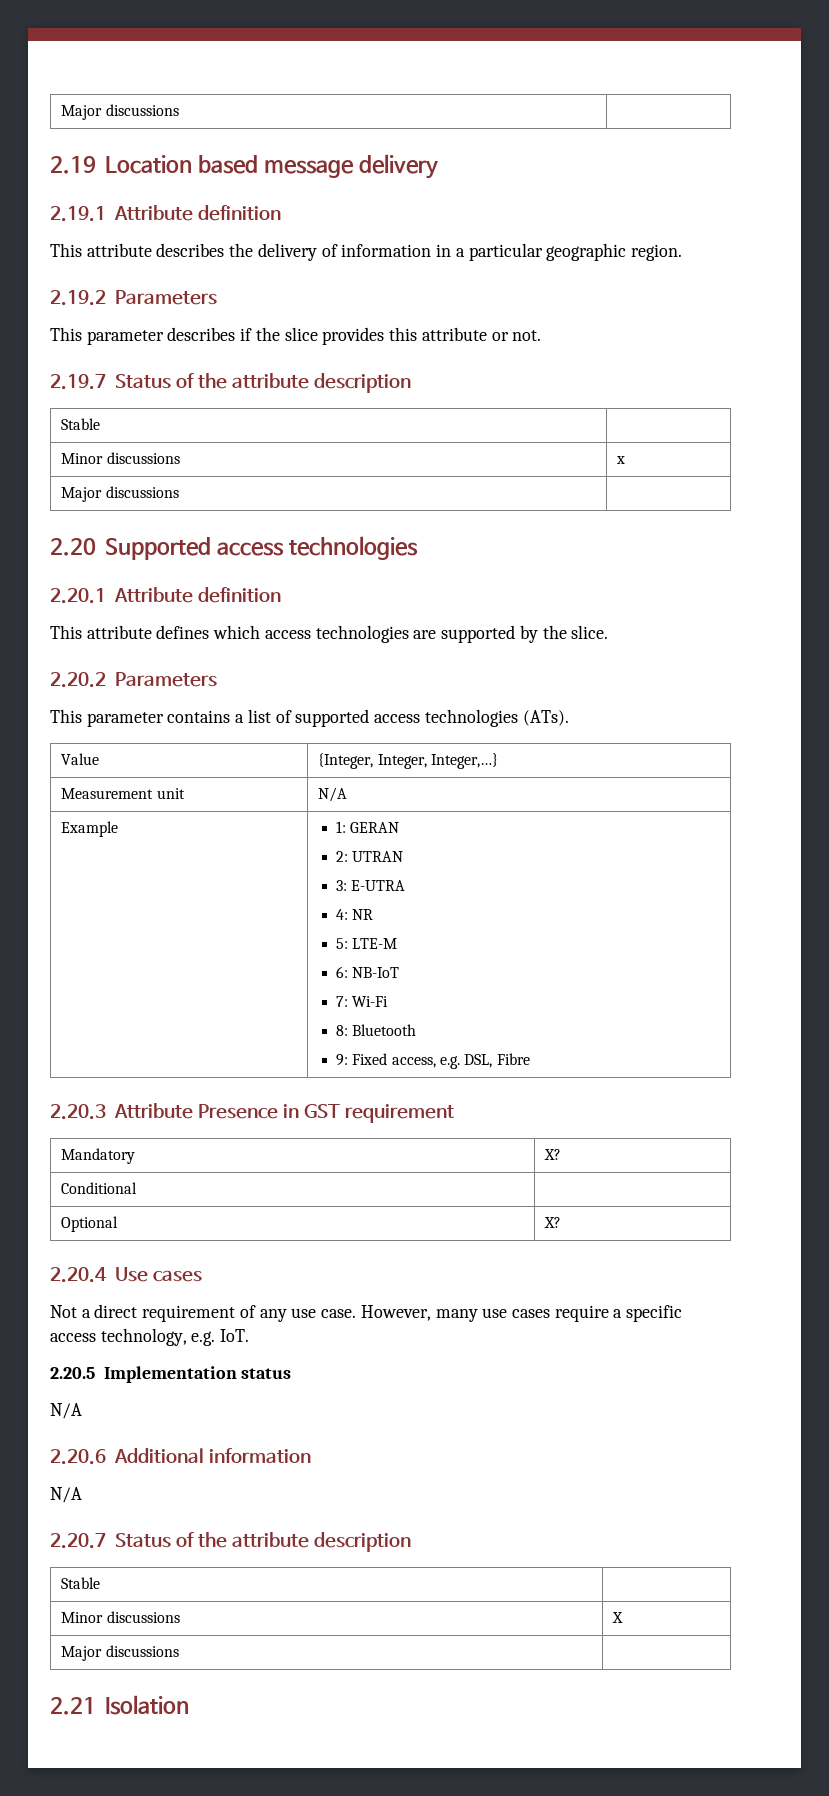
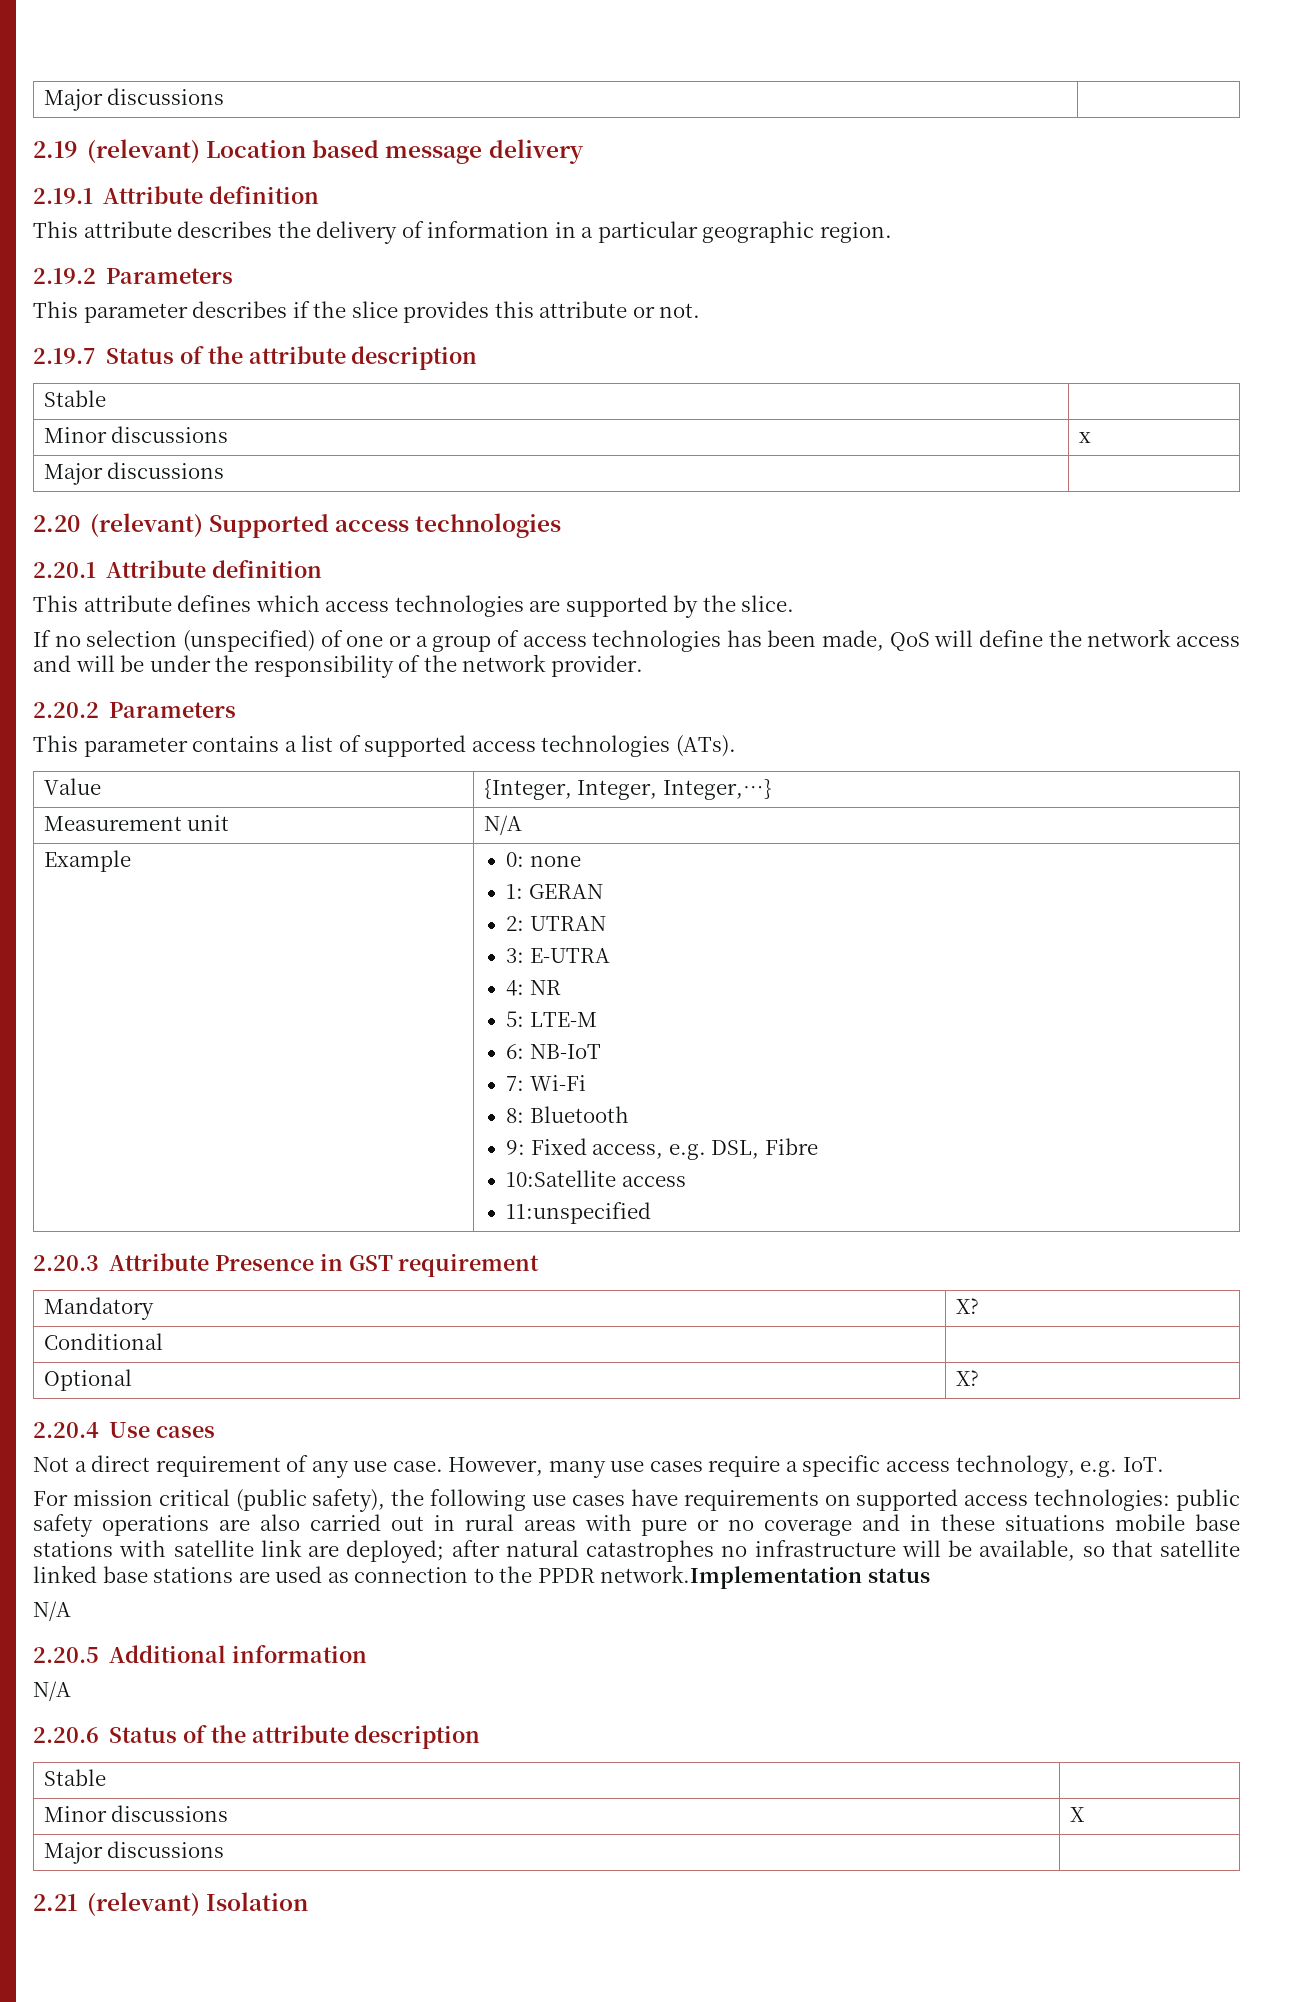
(96, 165) none -> [87,139,201,163] (relevant)
(96, 547) none -> [90,513,204,537] (relevant)
(609, 632) none -> [33,629,1240,652] [33,654,643,678] // If no selection (unspecified) of one or a group of access technologies has been made, QoS will define the network access and will be under the responsibility of the network provider.
(119, 829) none -> [506,852,581,867] 0: none //
(530, 1059) none -> [506,1170,686,1187] [506,1202,652,1224] // 10:Satellite access // 11:unspecified
[50,1366,237,1383] 2.20.5 Implementation -> [33,1489,1241,1512] [33,1514,1240,1537] [33,1539,1240,1563] [33,1565,863,1589] For mission critical (public safety), the following use cases have requirements on supported access technologies: public safety operations are also carried out in rural areas with pure or no coverage and in these situations mobile base stations with satellite link are deployed; after natural catastrophes no infrastructure will be available, so that satellite linked base stations are used as connection to the PPDR network.Implementation
[50,1449,106,1465] 2.20.6 -> [33,1647,99,1663] 2.20.5
[50,1533,106,1549] 2.20.7 -> [33,1727,99,1743] 2.20.6
(96, 1706) none -> [87,1892,201,1916] (relevant)

